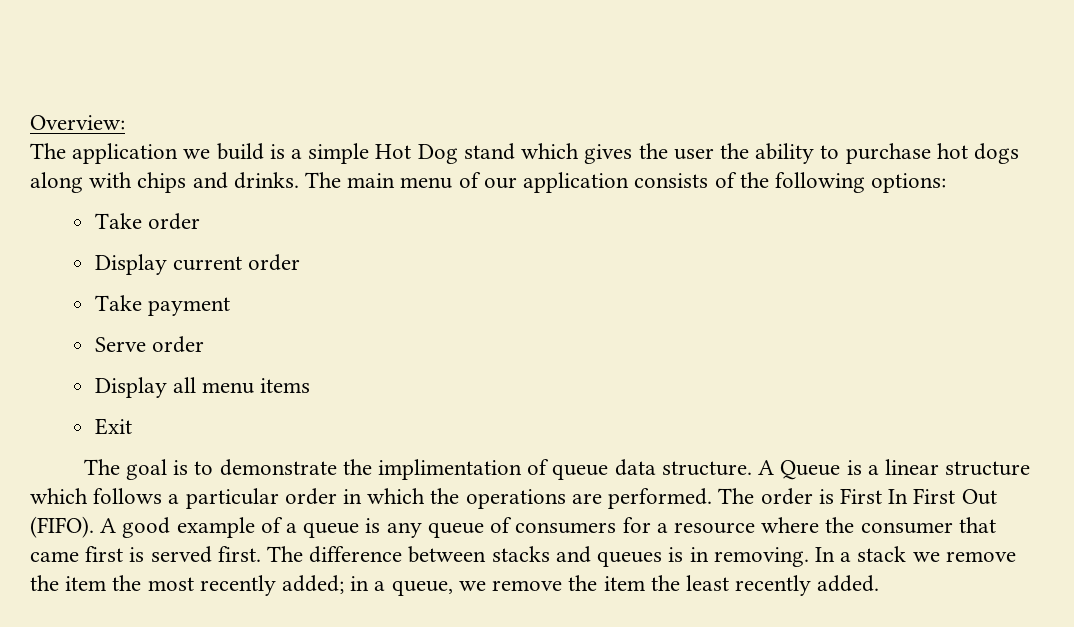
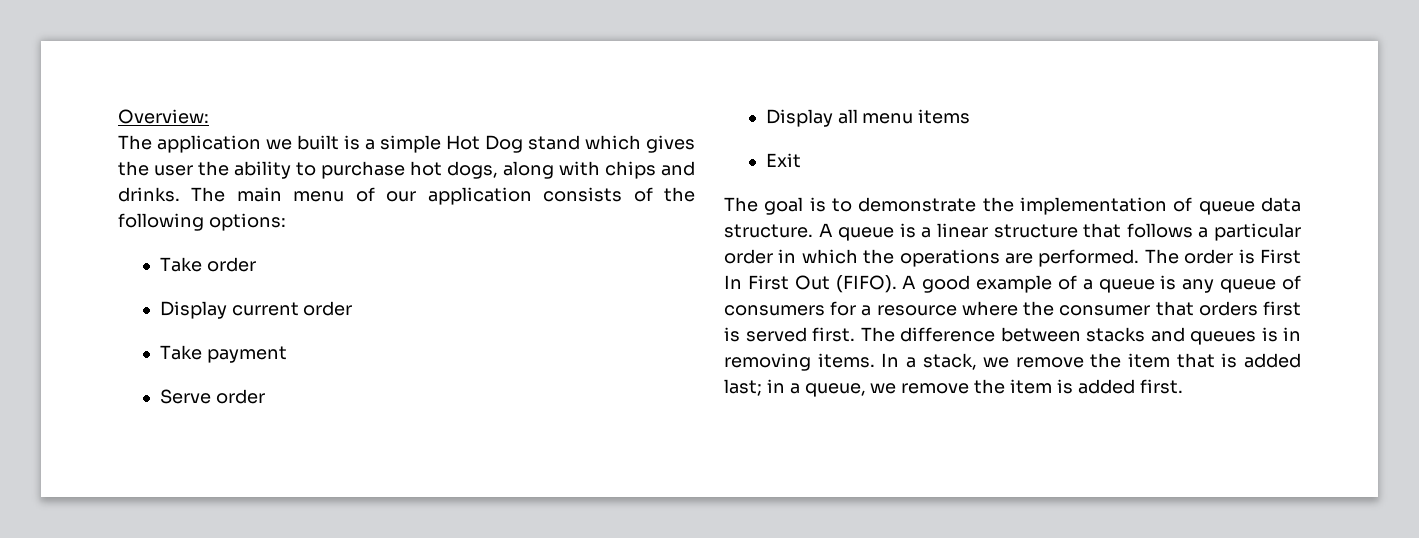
[216,143,264,160] build -> [297,135,339,150] built
[973,143,1019,164] dogs -> [447,161,498,179] dogs,
[378,459,523,480] implimentation -> [1020,197,1167,215] implementation
[780,460,841,480] Queue -> [838,227,895,241] queue
[30,488,88,504] which -> [1083,223,1122,238] that
[30,551,79,562] came -> [1198,301,1258,316] orders
[713,547,809,567] removing. -> [724,353,875,371] removing items.
[857,546,1016,562] [30,575,345,596] stack we remove the item the most recently added; -> [922,353,1301,370] [724,379,762,396] stack, we remove the item that is added last;
[650,575,880,596] the least recently added. -> [1056,379,1183,394] is added first.

